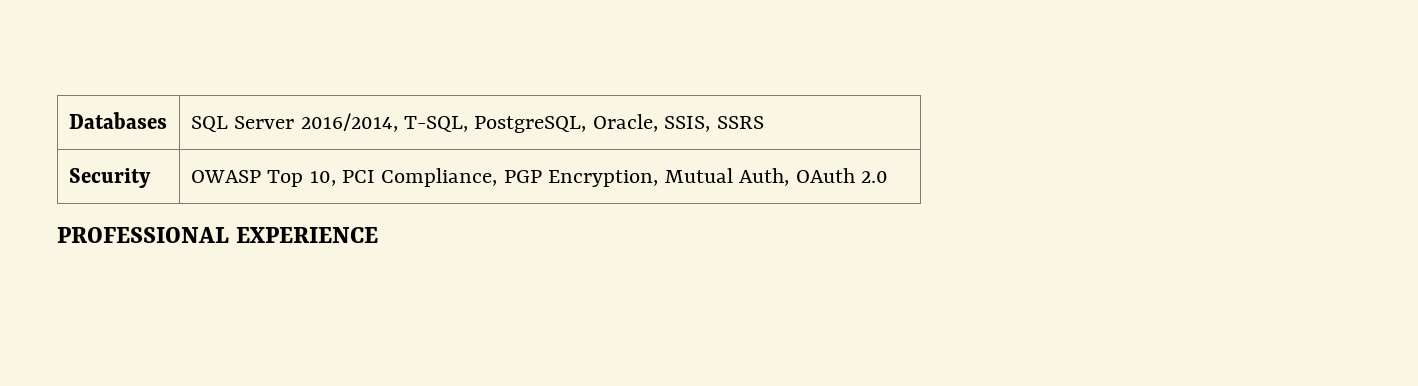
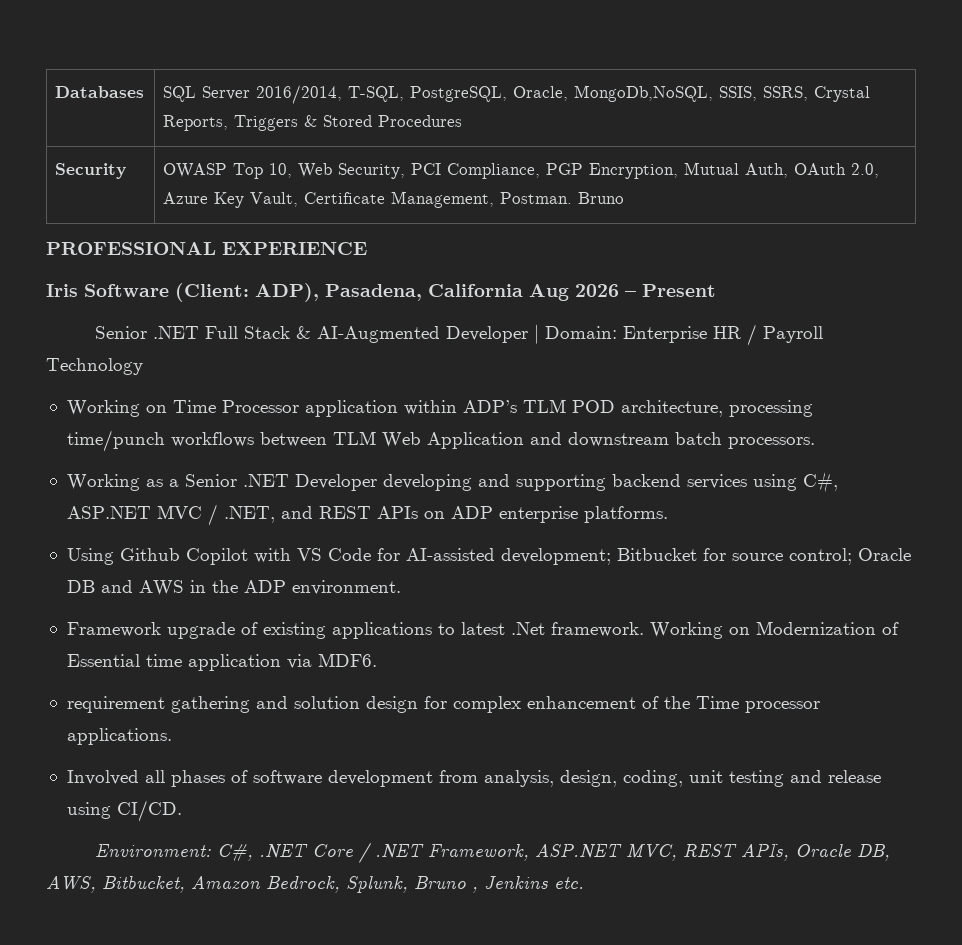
[664,116,764,132] SSIS, SSRS -> [574,85,871,102] [163,115,463,131] MongoDb,NoSQL, SSIS, SSRS, Crystal Reports, Triggers & Stored Procedures
(336, 178) none -> [298,163,406,179] Web Security,
[861,171,889,183] [57,227,379,243] 2.0 // PROFESSIONAL EXPERIENCE -> [851,163,880,178] [163,191,625,208] [46,242,367,255] [46,283,716,302] [94,324,823,346] [46,358,143,375] [66,399,813,417] [66,430,815,452] [66,472,838,493] [66,504,668,526] [66,548,911,565] [66,580,401,596] [66,621,899,639] [66,653,377,671] [66,696,820,713] [66,728,172,745] [66,770,881,787] [66,800,182,822] [94,842,890,863] [46,875,584,893] 2.0, Azure Key Vault, Certificate Management, Postman. Bruno // PROFESSIONAL EXPERIENCE // Iris Software (Client: ADP), Pasadena, California Aug 2026 – Present // Senior .NET Full Stack & AI-Augmented Developer | Domain: Enterprise HR / Payroll Technology // Working on Time Processor application within ADP’s TLM POD architecture, processing time/punch workflows between TLM Web Application and downstream batch processors. // Working as a Senior .NET Developer developing and supporting backend services using C#, ASP.NET MVC / .NET, and REST APIs on ADP enterprise platforms. // Using Github Copilot with VS Code for AI-assisted development; Bitbucket for source control; Oracle DB and AWS in the ADP environment. // Framework upgrade of existing applications to latest .Net framework. Working on Modernization of Essential time application via MDF6. // requirement gathering and solution design for complex enhancement of the Time processor applications. // Involved all phases of software development from analysis, design, coding, unit testing and release using CI/CD. // Environment: C#, .NET Core / .NET Framework, ASP.NET MVC, REST APIs, Oracle DB, AWS, Bitbucket, Amazon Bedrock, Splunk, Bruno , Jenkins etc.

